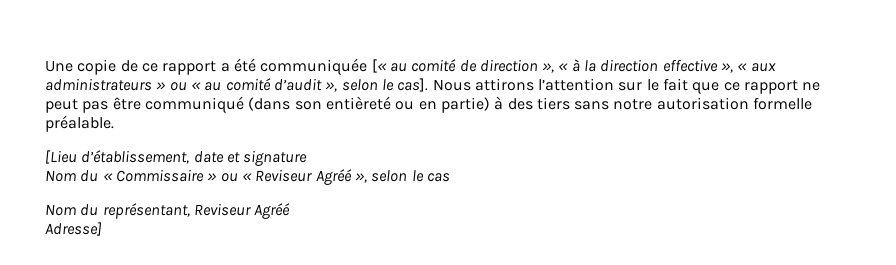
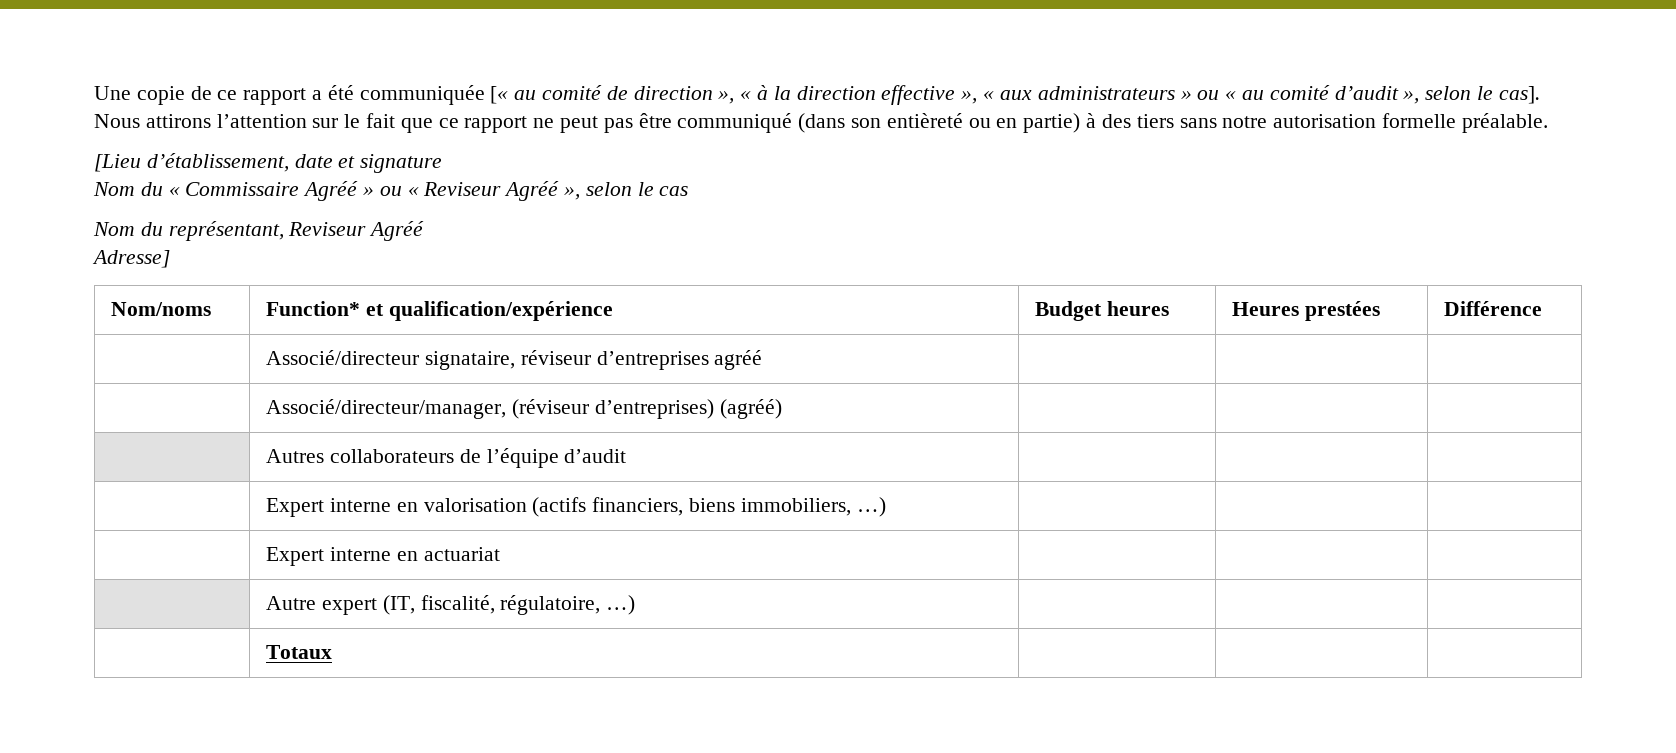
(204, 175) none -> [303,181,359,201] Agréé
(102, 229) none -> [111,302,212,316] [266,301,613,321] [1035,301,1169,321] [1232,301,1380,321] [1444,301,1543,316] [266,350,763,370] [266,399,782,419] [266,448,627,468] [266,497,886,517] [266,547,500,566] [266,595,636,615] [266,645,333,659] // Nom/noms | Function* et qualification/expérience | Budget heures | Heures prestées | Différence // | Associé/directeur signataire, réviseur d’entreprises agréé | | | // | Associé/directeur/manager, (réviseur d’entreprises) (agréé) | | | // | Autres collaborateurs de l’équipe d’audit | | | // | Expert interne en valorisation (actifs financiers, biens immobiliers, …) | | | // | Expert interne en actuariat | | | // | Autre expert (IT, fiscalité, régulatoire, …) | | | // | Totaux | | |

